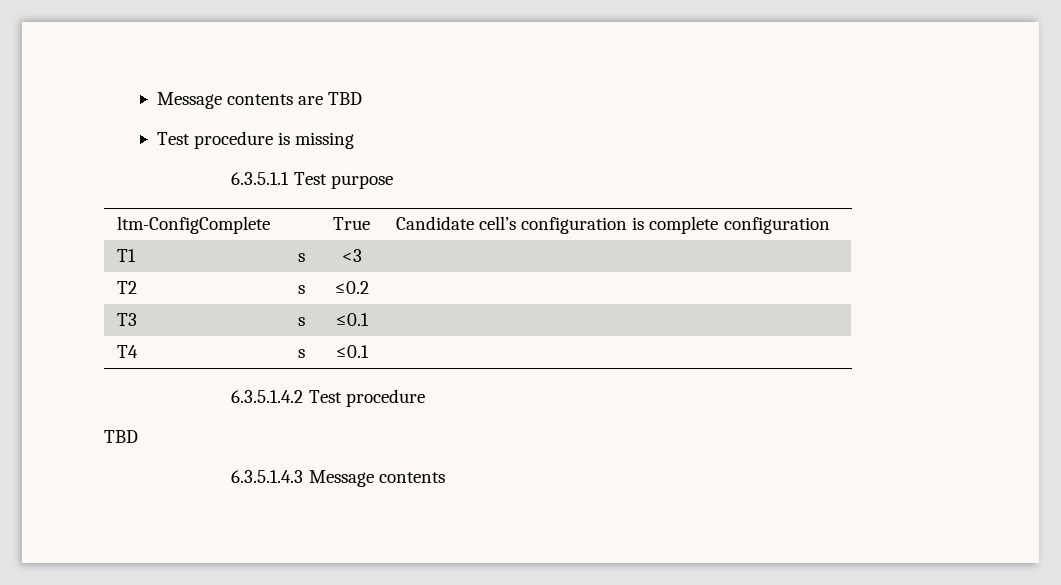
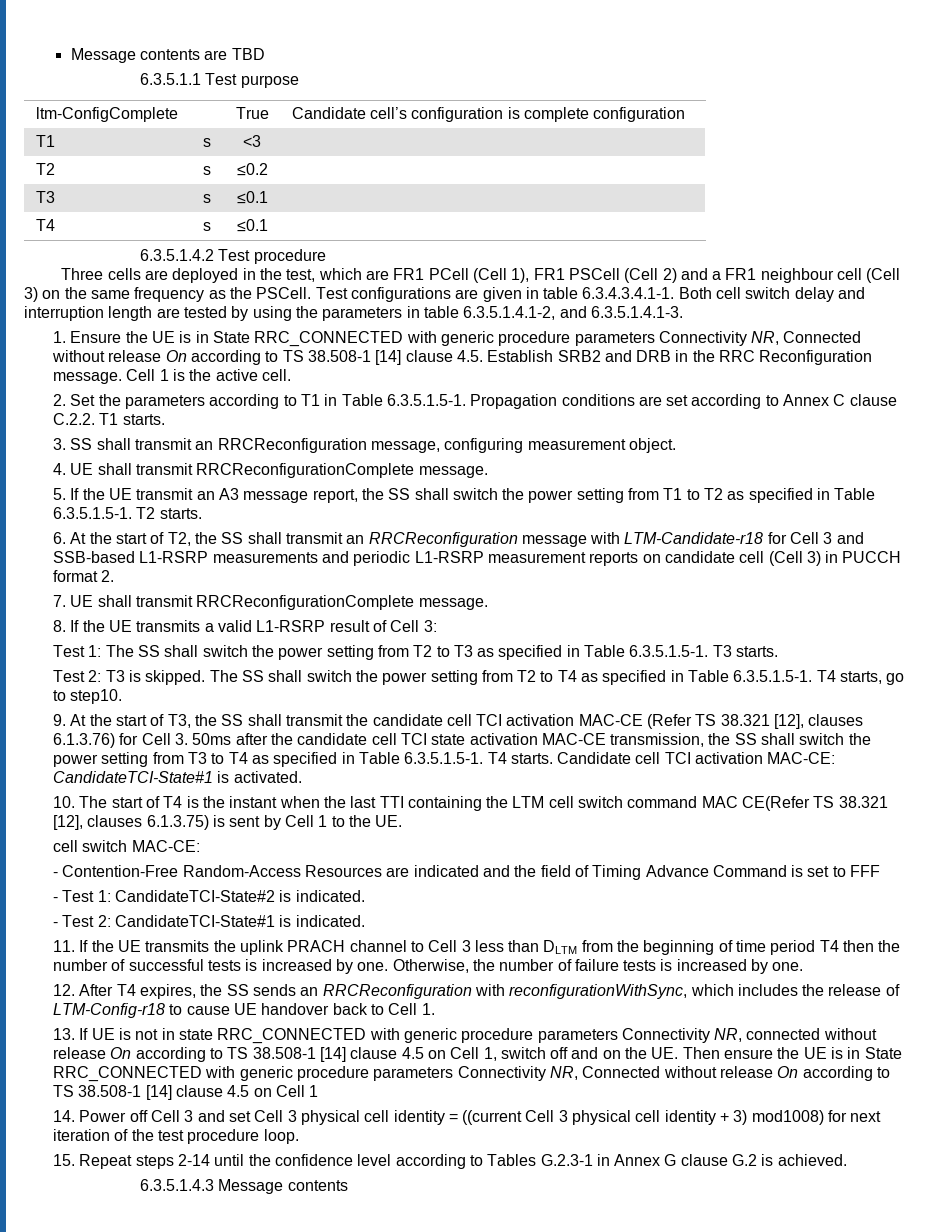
[156,131,355,149] // Test procedure is missing -> (265, 54) none
[104,430,138,443] TBD -> [61,268,901,283] [24,287,866,302] [24,306,683,321] [52,331,862,347] [51,350,873,365] [52,369,291,384] [52,394,897,409] [52,413,165,425] [52,438,676,453] [52,463,488,478] [52,488,876,503] [52,507,202,519] [52,532,864,547] [52,551,902,566] [52,570,115,582] [52,595,488,610] [52,620,437,632] [52,645,779,660] [52,670,905,685] [52,689,123,704] [52,714,864,729] [52,733,871,748] [52,752,836,767] [52,771,302,783] [52,796,888,811] [52,815,403,830] [52,840,200,852] [52,865,881,880] [52,890,365,902] [52,915,365,927] [52,940,901,955] [52,959,804,974] [52,984,900,999] [52,1003,435,1018] [52,1028,877,1044] [52,1047,902,1062] [52,1066,890,1082] [52,1085,319,1100] [52,1110,882,1125] [52,1129,299,1144] [52,1154,847,1169] Three cells are deployed in the test, which are FR1 PCell (Cell 1), FR1 PSCell (Cell 2) and a FR1 neighbour cell (Cell 3) on the same frequency as the PSCell. Test configurations are given in table 6.3.4.3.4.1-1. Both cell switch delay and interruption length are tested by using the parameters in table 6.3.5.1.4.1-2, and 6.3.5.1.4.1-3. // 1. Ensure the UE is in State RRC_CONNECTED with generic procedure parameters Connectivity NR, Connected without release On according to TS 38.508-1 [14] clause 4.5. Establish SRB2 and DRB in the RRC Reconfiguration message. Cell 1 is the active cell. // 2. Set the parameters according to T1 in Table 6.3.5.1.5-1. Propagation conditions are set according to Annex C clause C.2.2. T1 starts. // 3. SS shall transmit an RRCReconfiguration message, configuring measurement object. // 4. UE shall transmit RRCReconfigurationComplete message. // 5. If the UE transmit an A3 message report, the SS shall switch the power setting from T1 to T2 as specified in Table 6.3.5.1.5-1. T2 starts. // 6. At the start of T2, the SS shall transmit an RRCReconfiguration message with LTM-Candidate-r18 for Cell 3 and SSB-based L1-RSRP measurements and periodic L1-RSRP measurement reports on candidate cell (Cell 3) in PUCCH format 2. // 7. UE shall transmit RRCReconfigurationComplete message. // 8. If the UE transmits a valid L1-RSRP result of Cell 3: // Test 1: The SS shall switch the power setting from T2 to T3 as specified in Table 6.3.5.1.5-1. T3 starts. // Test 2: T3 is skipped. The SS shall switch the power setting from T2 to T4 as specified in Table 6.3.5.1.5-1. T4 starts, go to step10. // 9. At the start of T3, the SS shall transmit the candidate cell TCI activation MAC-CE (Refer TS 38.321 [12], clauses 6.1.3.76) for Cell 3. 50ms after the candidate cell TCI state activation MAC-CE transmission, the SS shall switch the power setting from T3 to T4 as specified in Table 6.3.5.1.5-1. T4 starts. Candidate cell TCI activation MAC-CE: CandidateTCI-State#1 is activated. // 10. The start of T4 is the instant when the last TTI containing the LTM cell switch command MAC CE(Refer TS 38.321 [12], clauses 6.1.3.75) is sent by Cell 1 to the UE. // cell switch MAC-CE: // - Contention-Free Random-Access Resources are indicated and the field of Timing Advance Command is set to FFF // - Test 1: CandidateTCI-State#2 is indicated. // - Test 2: CandidateTCI-State#1 is indicated. // 11. If the UE transmits the uplink PRACH channel to Cell 3 less than DLTM from the beginning of time period T4 then the number of successful tests is increased by one. Otherwise, the number of failure tests is increased by one. // 12. After T4 expires, the SS sends an RRCReconfiguration with reconfigurationWithSync, which includes the release of LTM-Config-r18 to cause UE handover back to Cell 1. // 13. If UE is not in state RRC_CONNECTED with generic procedure parameters Connectivity NR, connected without release On according to TS 38.508-1 [14] clause 4.5 on Cell 1, switch off and on the UE. Then ensure the UE is in State RRC_CONNECTED with generic procedure parameters Connectivity NR, Connected without release On according to TS 38.508-1 [14] clause 4.5 on Cell 1 // 14. Power off Cell 3 and set Cell 3 physical cell identity = ((current Cell 3 physical cell identity + 3) mod1008) for next iteration of the test procedure loop. // 15. Repeat steps 2-14 until the confidence level according to Tables G.2.3-1 in Annex G clause G.2 is achieved.

